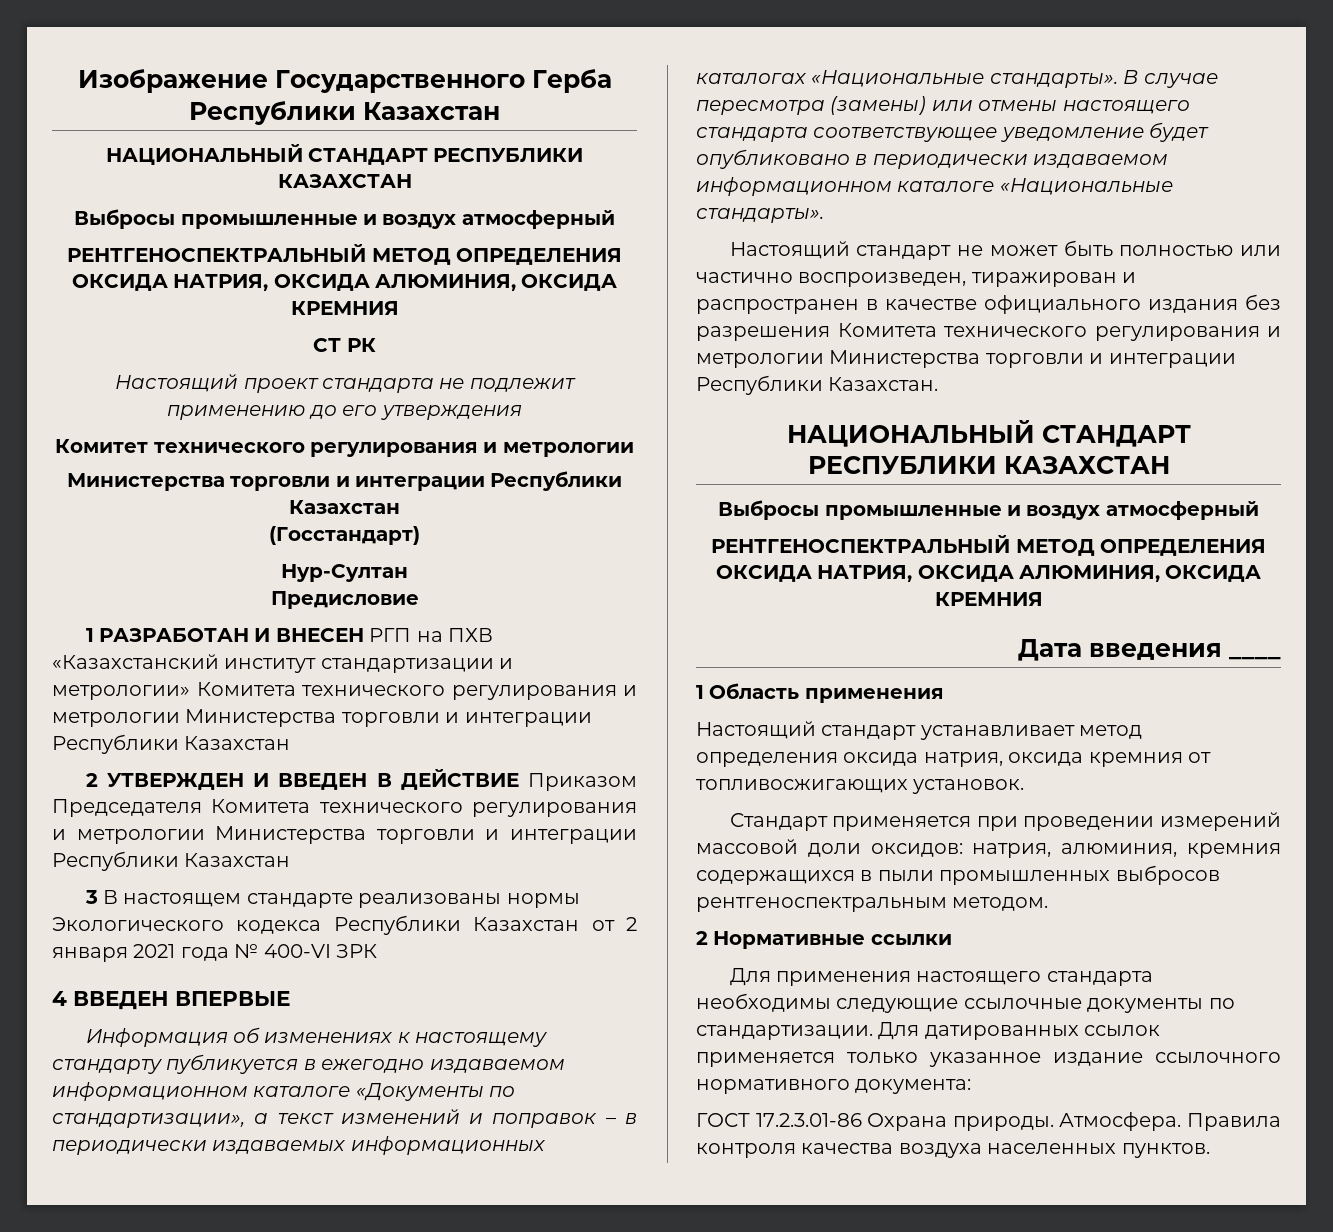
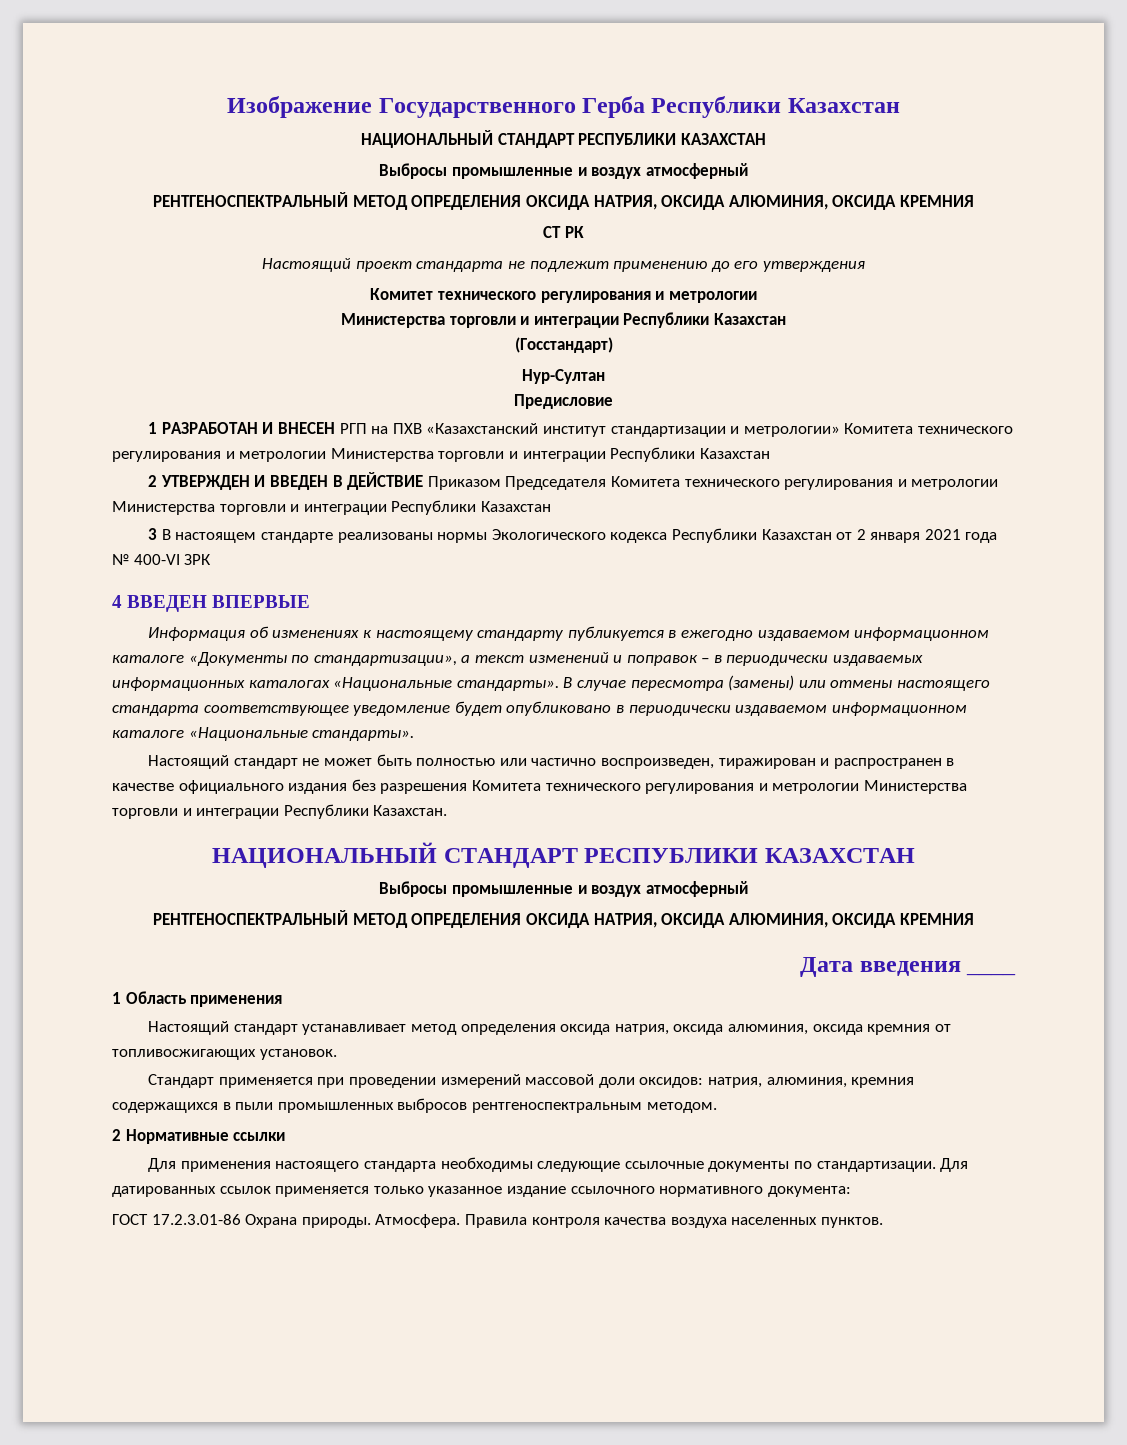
(1084, 759) none -> [727,1024,863,1035] алюминия, оксида

